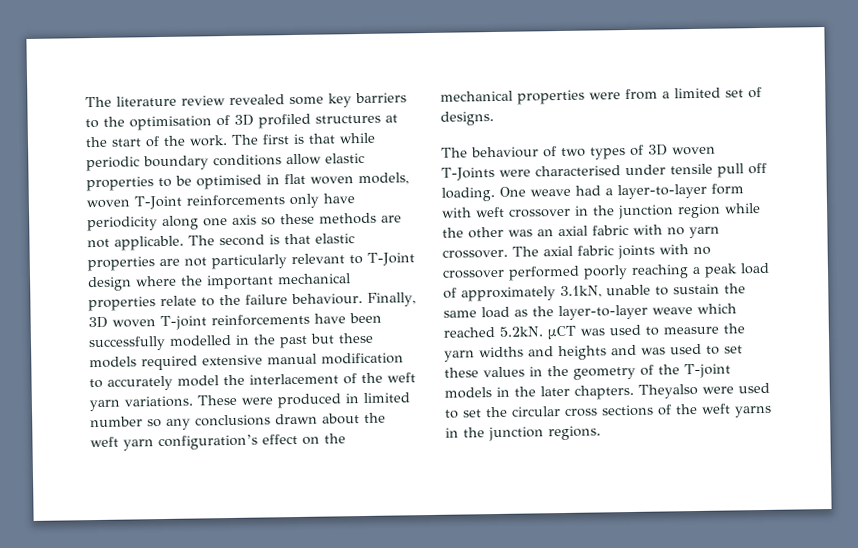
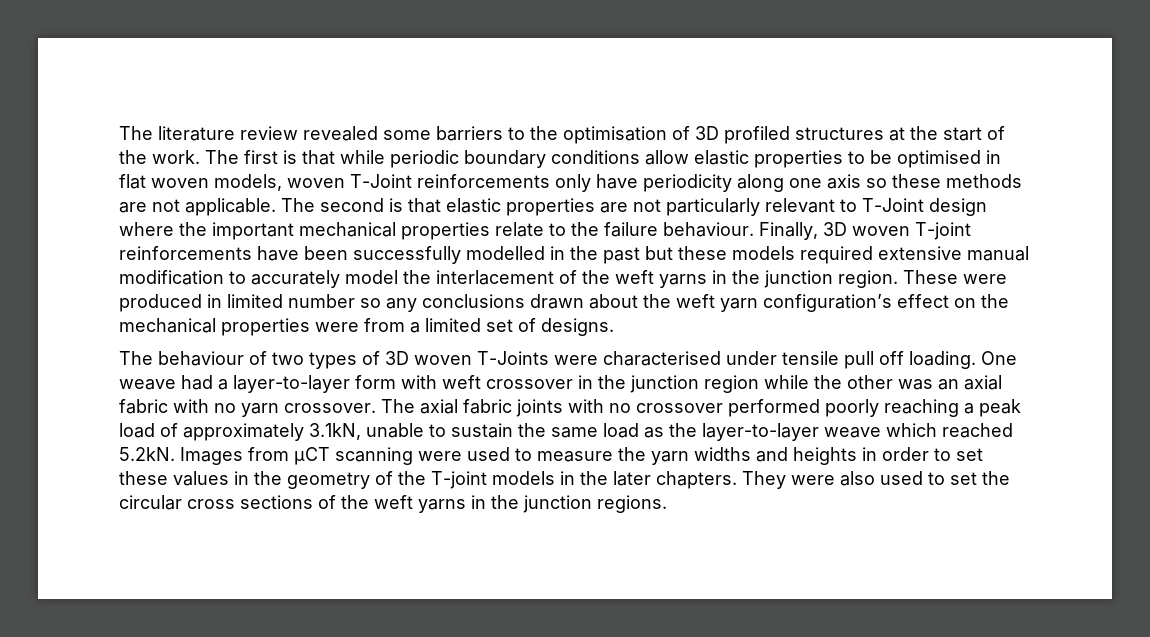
[328,93,352,108] key -> (431, 135) none
[89,395,193,412] yarn variations. -> [659,270,898,288] yarns in the junction region.
[547,325,605,340] μCT was -> [180,447,462,465] Images from μCT scanning were
[611,343,702,356] and was used -> [862,447,929,461] in order
[638,383,734,399] Theyalso were -> [742,471,875,489] They were also

